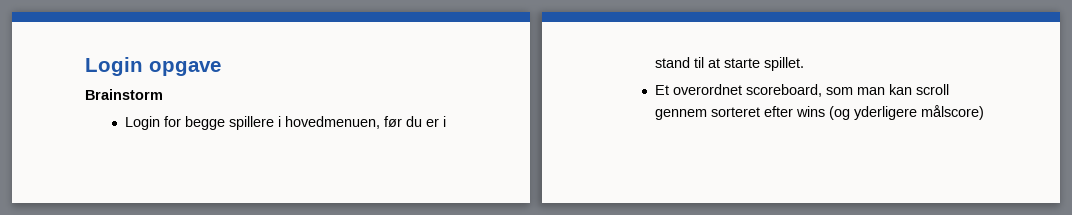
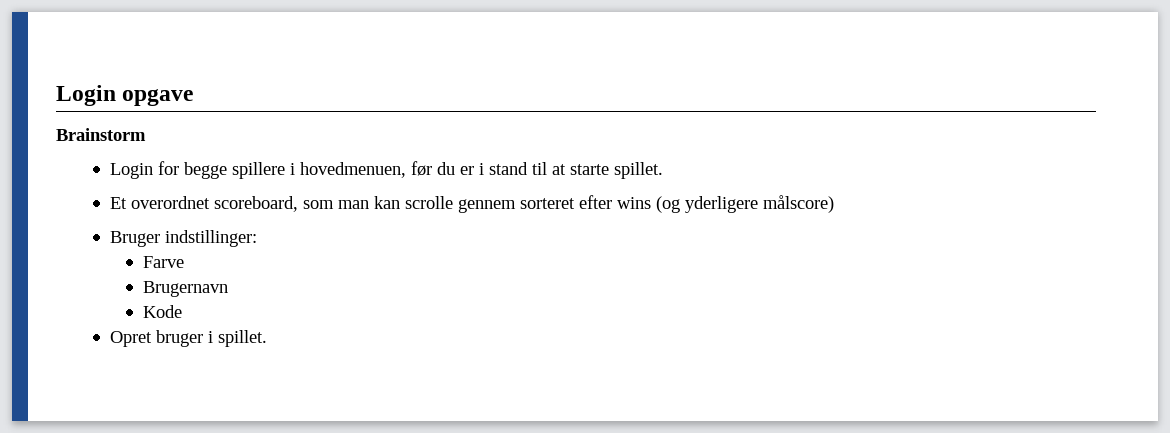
[916,84,950,95] scroll -> [404,196,453,209] scrolle
(985, 112) none -> [109,230,257,247] [142,256,184,268] [142,281,228,297] [142,305,182,318] [109,330,267,347] // Bruger indstillinger: // Farve // Brugernavn // Kode // Opret bruger i spillet.

